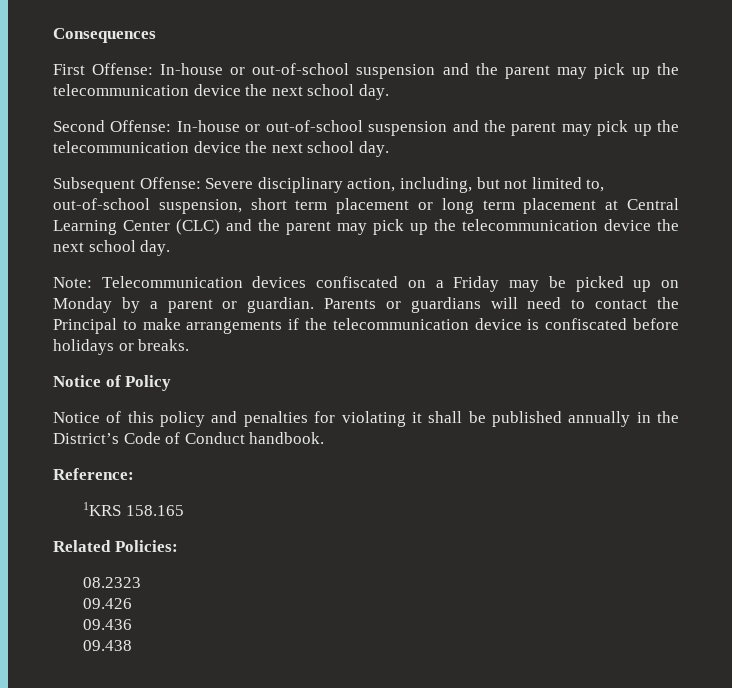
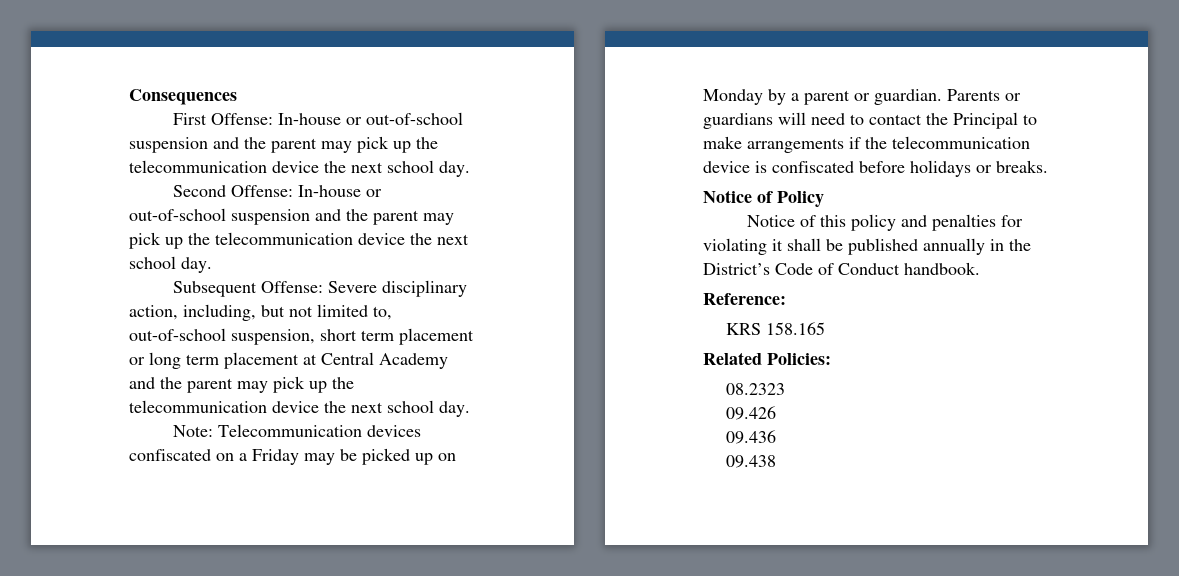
[53,219,220,235] Learning Center (CLC) -> [379,353,448,369] Academy
[83,502,122,516] 1KRS -> [725,323,761,335] KRS

